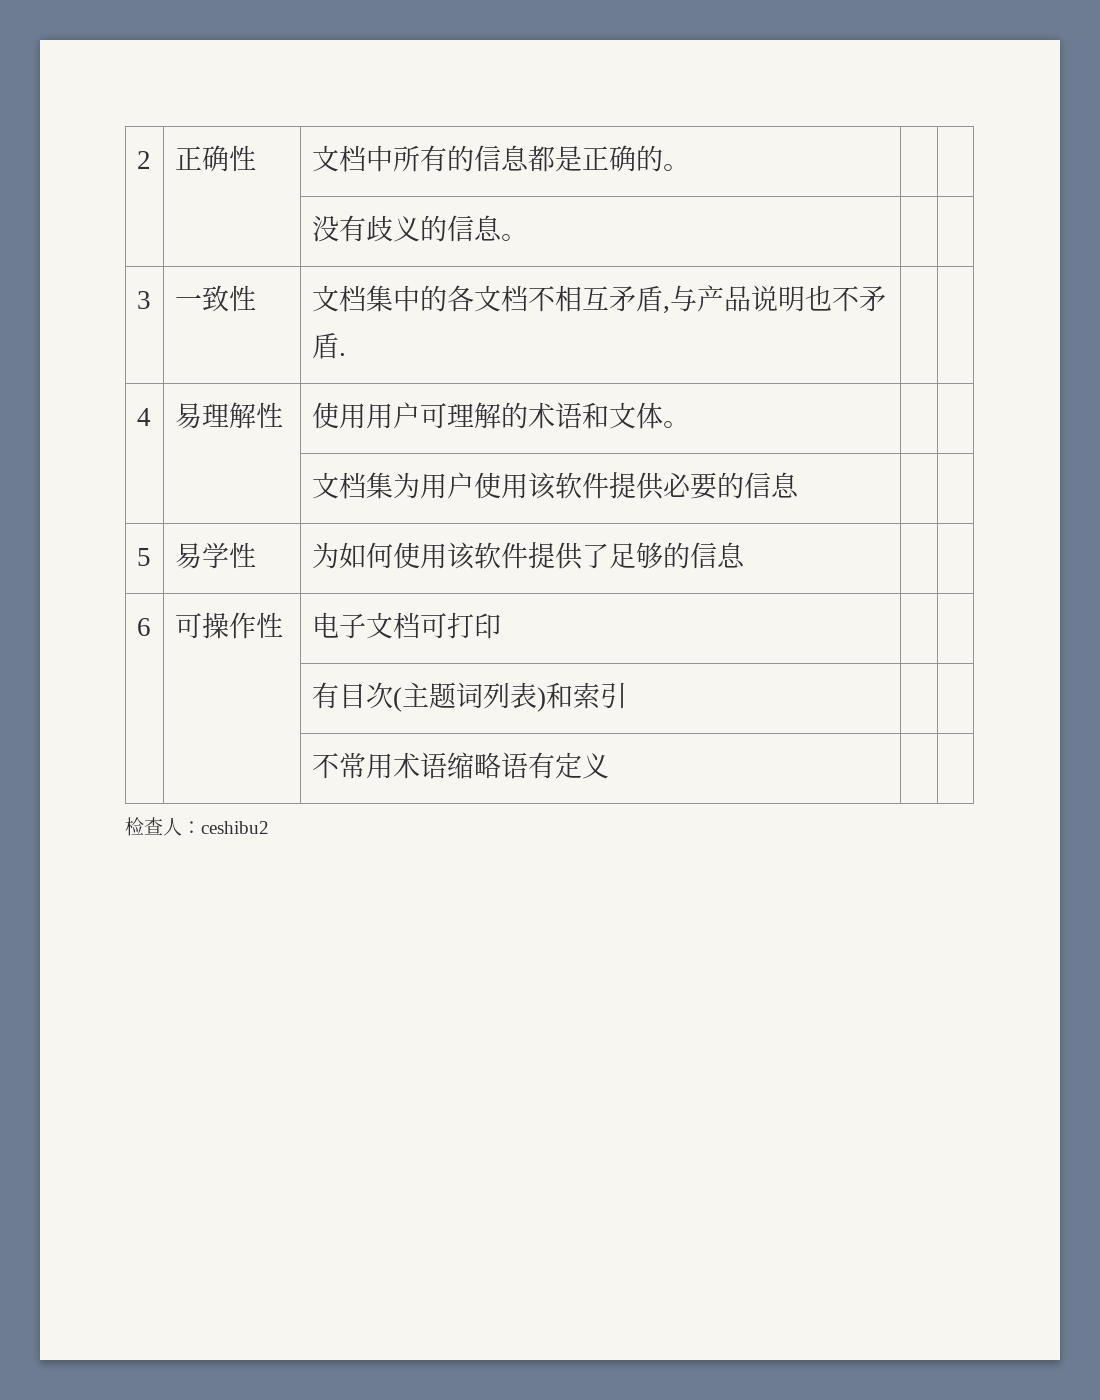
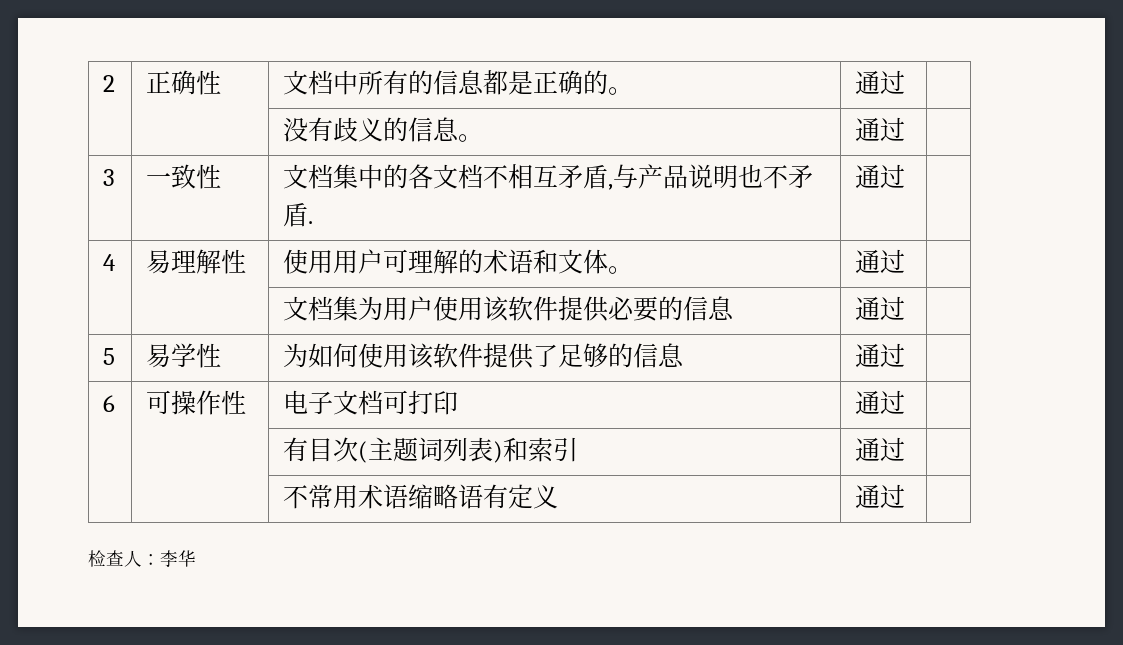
(690, 167) none -> [855,70,906,95] 通过
(528, 237) none -> [855,117,906,142] 通过
(346, 354) none -> [855,164,906,189] 通过
(690, 424) none -> [855,249,906,274] 通过
(799, 485) none -> [855,296,906,321] 通过
(745, 555) none -> [855,343,906,368] 通过
(501, 626) none -> [855,390,906,415] 通过
(627, 695) none -> [855,437,906,462] 通过
(609, 766) none -> [855,484,906,509] 通过
[201,821,269,834] ceshibu2 -> [160,550,196,567] 李华

